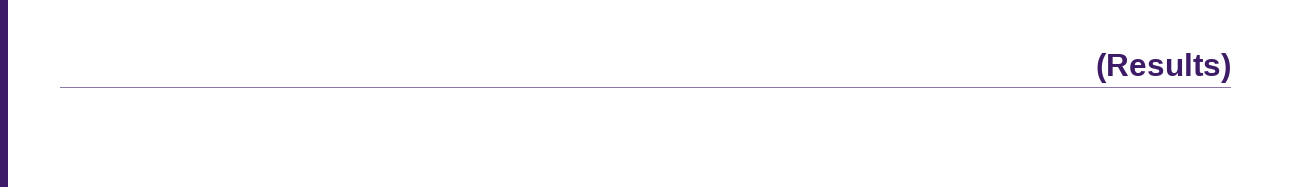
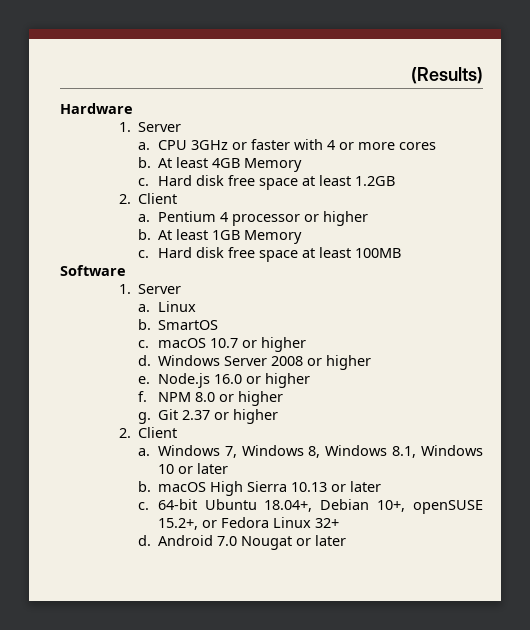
(1231, 68) none -> [60,103,133,114] [118,122,182,132] [138,139,436,150] [138,157,303,172] [138,175,395,190] [118,193,178,204] [138,211,368,226] [138,229,303,244] [138,247,401,262] [60,265,126,276] [118,284,182,294] [138,301,196,312] [138,319,219,330] [138,337,306,352] [138,355,372,370] [138,373,310,388] [138,391,283,406] [138,409,279,424] [118,427,178,438] [138,445,484,458] [157,463,228,474] [138,481,382,496] [138,499,484,514] [157,517,339,530] [138,535,347,550] // Hardware // 1. Server // a. CPU 3GHz or faster with 4 or more cores // b. At least 4GB Memory // c. Hard disk free space at least 1.2GB // 2. Client // a. Pentium 4 processor or higher // b. At least 1GB Memory // c. Hard disk free space at least 100MB // Software // 1. Server // a. Linux // b. SmartOS // c. macOS 10.7 or higher // d. Windows Server 2008 or higher // e. Node.js 16.0 or higher // f. NPM 8.0 or higher // g. Git 2.37 or higher // 2. Client // a. Windows 7, Windows 8, Windows 8.1, Windows 10 or later // b. macOS High Sierra 10.13 or later // c. 64-bit Ubuntu 18.04+, Debian 10+, openSUSE 15.2+, or Fedora Linux 32+ // d. Android 7.0 Nougat or later

